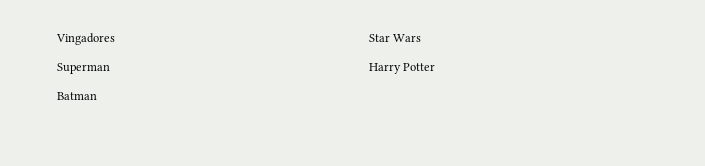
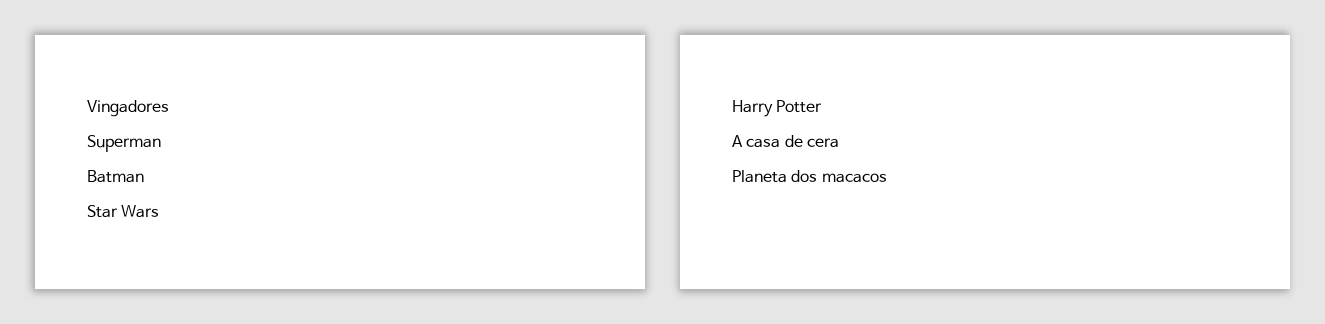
(436, 67) none -> [732,135,839,148] [732,170,887,183] // A casa de cera // Planeta dos macacos

